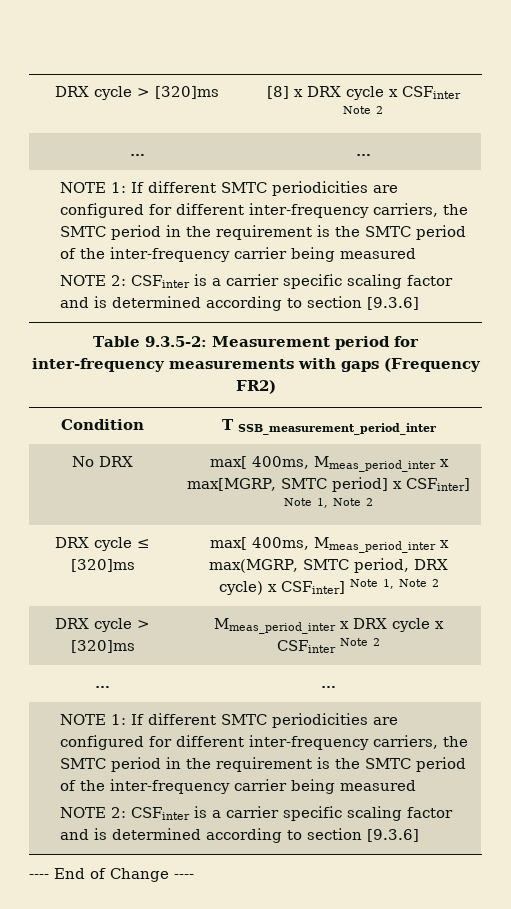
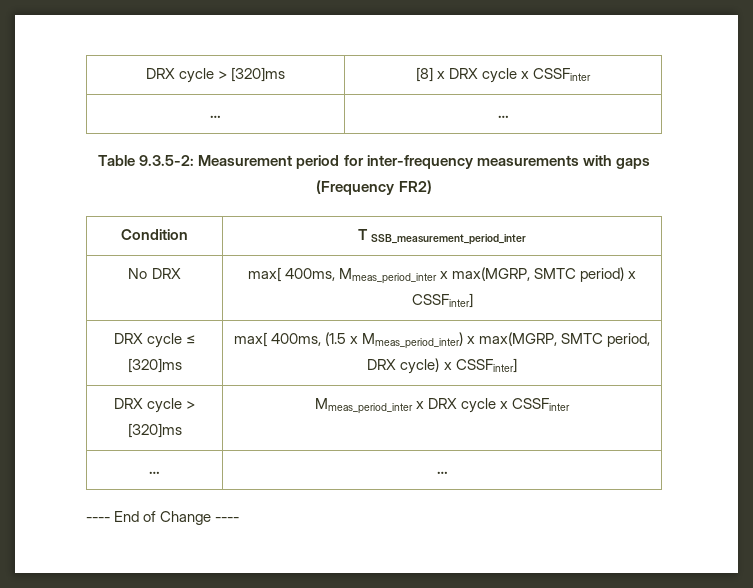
[401,86,461,99] [343,106,383,114] [129,154,145,156] [355,154,371,156] [59,181,398,196] [59,203,468,218] [59,225,466,240] [59,247,416,262] [59,274,453,289] [59,296,419,311] CSFinter Note 2 // … | … // NOTE 1: If different SMTC periodicities are configured for different inter-frequency carriers, the SMTC period in the requirement is the SMTC period of the inter-frequency carrier being measured // NOTE 2: CSFinter is a carrier specific scaling factor and is determined according to section [9.3.6] -> [533,68,592,81] [210,115,221,118] [497,115,509,118] CSSFinter // … | …
[186,477,471,492] [284,498,373,508] max[MGRP, SMTC period] x CSFinter] Note 1, Note 2 -> [452,267,637,282] [411,293,473,308] max(MGRP, SMTC period) x CSSFinter]
[313,537,436,553] Mmeas_period_inter -> [324,332,463,349] (1.5 x Mmeas_period_inter)
[280,579,439,594] CSFinter] Note 1, Note 2 -> [455,358,517,373] CSSFinter]
[277,638,380,653] [95,686,110,688] [321,686,336,688] [59,713,398,728] [59,735,468,750] [59,757,466,772] [59,779,416,794] [59,806,453,821] [59,828,419,843] CSFinter Note 2 // … | … // NOTE 1: If different SMTC periodicities are configured for different inter-frequency carriers, the SMTC period in the requirement is the SMTC period of the inter-frequency carrier being measured // NOTE 2: CSFinter is a carrier specific scaling factor and is determined according to section [9.3.6] -> [512,398,571,411] [149,471,160,474] [436,471,448,474] CSSFinter // … | …

